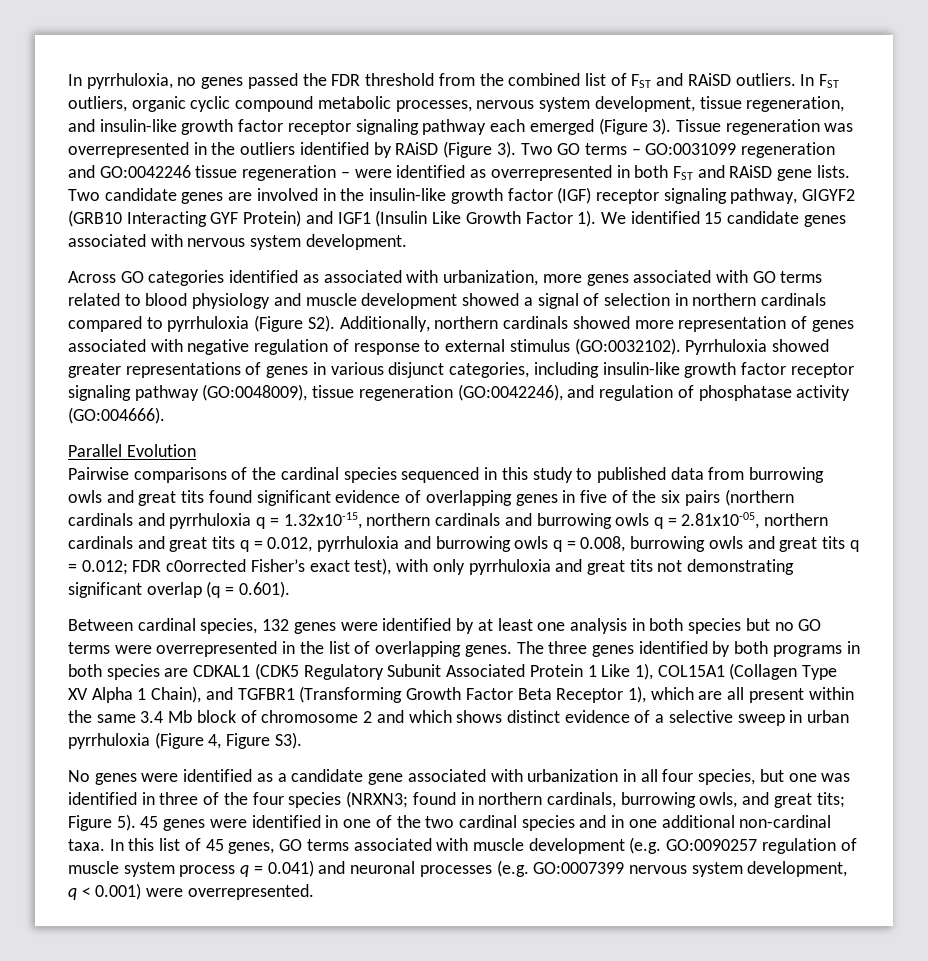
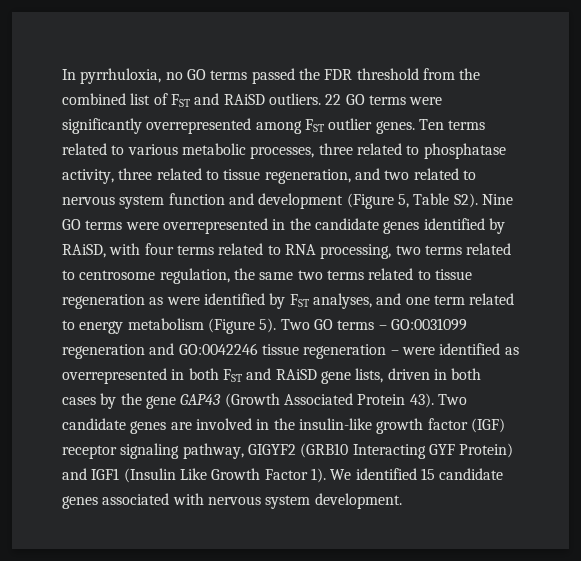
[201,77,244,89] genes -> [186,69,248,80] GO terms
[800,74,840,88] [68,96,845,112] [68,118,854,135] [68,141,516,158] In FST outliers, organic cyclic compound metabolic processes, nervous system development, tissue regeneration, and insulin-like growth factor receptor signaling pathway each emerged (Figure 3). Tissue regeneration was overrepresented in the outliers identified by RAiSD (Figure 3). -> [325,94,443,105] [62,118,486,134] [62,143,506,159] [62,168,476,184] [62,193,513,209] [62,218,505,234] [62,243,512,259] [62,268,472,284] [62,293,515,309] [62,318,277,334] 22 GO terms were significantly overrepresented among FST outlier genes. Ten terms related to various metabolic processes, three related to phosphatase activity, three related to tissue regeneration, and two related to nervous system function and development (Figure 5, Table S2). Nine GO terms were overrepresented in the candidate genes identified by RAiSD, with four terms related to RNA processing, two terms related to centrosome regulation, the same two terms related to tissue regeneration as were identified by FST analyses, and one term related to energy metabolism (Figure 5).
[816,165,850,178] lists. -> [355,368,482,383] [62,393,434,409] lists, driven in both cases by the gene GAP43 (Growth Associated Protein 43).
[68,270,823,286] [68,293,827,309] [68,315,854,332] [68,338,829,355] [68,362,854,378] [68,384,851,401] [68,407,165,424] [68,444,196,457] [68,467,825,483] [68,489,794,506] [68,512,829,529] [68,536,859,552] [68,558,795,575] [68,581,290,598] [68,618,822,634] [68,641,860,657] [68,663,838,680] [68,686,854,703] [68,710,850,726] [68,732,302,749] [68,769,851,785] [68,791,845,808] [68,814,832,831] [68,837,857,854] [68,860,848,877] [68,883,314,900] // Across GO categories identified as associated with urbanization, more genes associated with GO terms related to blood physiology and muscle development showed a signal of selection in northern cardinals compared to pyrrhuloxia (Figure S2). Additionally, northern cardinals showed more representation of genes associated with negative regulation of response to external stimulus (GO:0032102). Pyrrhuloxia showed greater representations of genes in various disjunct categories, including insulin-like growth factor receptor signaling pathway (GO:0048009), tissue regeneration (GO:0042246), and regulation of phosphatase activity (GO:004666). // Parallel Evolution // Pairwise comparisons of the cardinal species sequenced in this study to published data from burrowing owls and great tits found significant evidence of overlapping genes in five of the six pairs (northern cardinals and pyrrhuloxia q = 1.32x10-15, northern cardinals and burrowing owls q = 2.81x10-05, northern cardinals and great tits q = 0.012, pyrrhuloxia and burrowing owls q = 0.008, burrowing owls and great tits q = 0.012; FDR c0orrected Fisher’s exact test), with only pyrrhuloxia and great tits not demonstrating significant overlap (q = 0.601). // Between cardinal species, 132 genes were identified by at least one analysis in both species but no GO terms were overrepresented in the list of overlapping genes. The three genes identified by both programs in both species are CDKAL1 (CDK5 Regulatory Subunit Associated Protein 1 Like 1), COL15A1 (Collagen Type XV Alpha 1 Chain), and TGFBR1 (Transforming Growth Factor Beta Receptor 1), which are all present within the same 3.4 Mb block of chromosome 2 and which shows distinct evidence of a selective sweep in urban pyrrhuloxia (Figure 4, Figure S3). // No genes were identified as a candidate gene associated with urbanization in all four species, but one was identified in three of the four species (NRXN3; found in northern cardinals, burrowing owls, and great tits; Figure 5). 45 genes were identified in one of the two cardinal species and in one additional non-cardinal taxa. In this list of 45 genes, GO terms associated with muscle development (e.g. GO:0090257 regulation of muscle system process q = 0.041) and neuronal processes (e.g. GO:0007399 nervous system development, q < 0.001) were overrepresented. -> (402, 501) none

